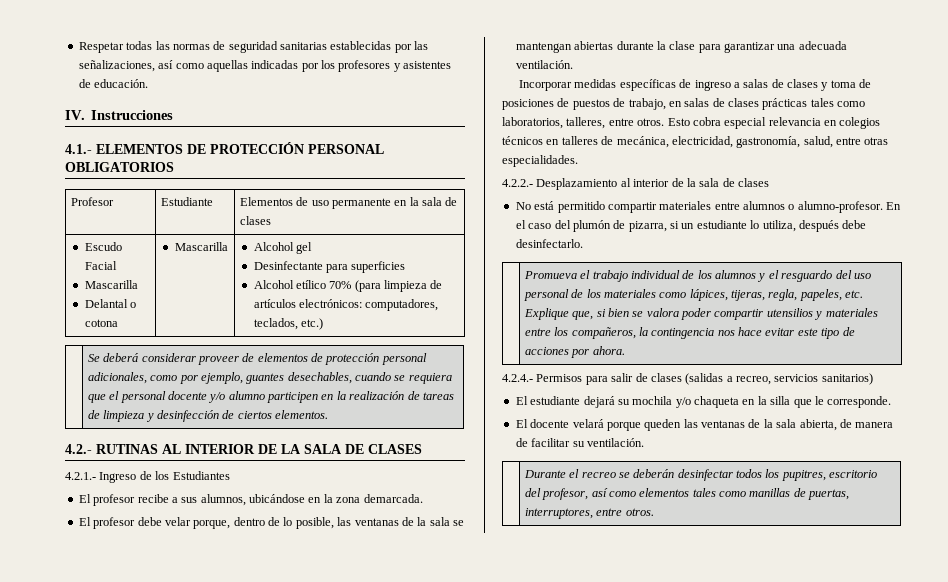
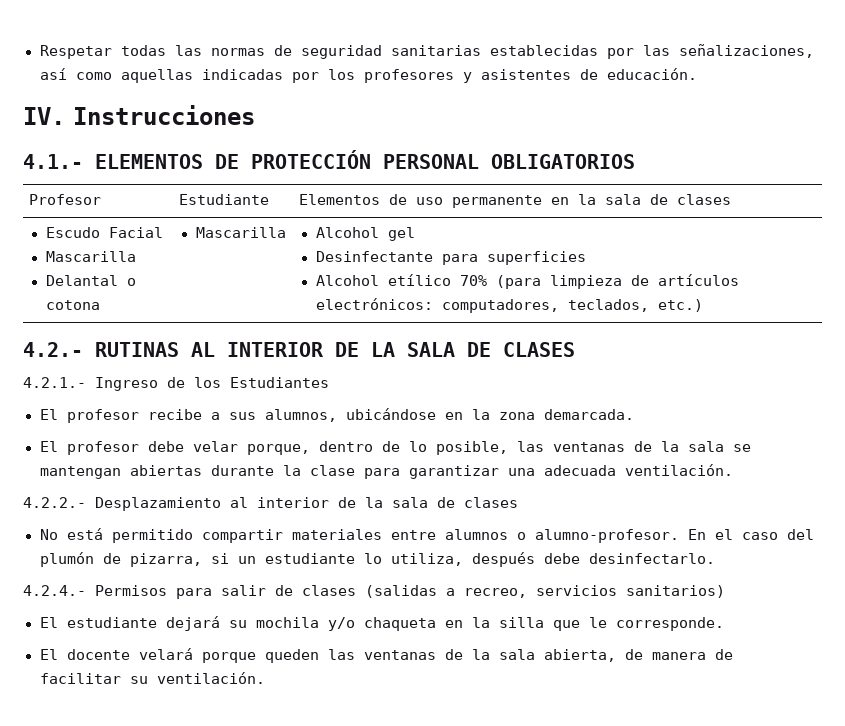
[87,353,427,365] [87,372,452,384] [87,391,454,403] [87,410,329,422] // | Se deberá considerar proveer de elementos de protección personal adicionales, como por ejemplo, guantes desechables, cuando se requiera que el personal docente y/o alumno participen en la realización de tareas de limpieza y desinfección de ciertos elementos. -> (703, 305) none
[519,79,872,91] [502,98,866,110] [502,117,881,129] [502,136,889,148] [502,155,578,167] // Incorporar medidas específicas de ingreso a salas de clases y toma de posiciones de puestos de trabajo, en salas de clases prácticas tales como laboratorios, talleres, entre otros. Esto cobra especial relevancia en colegios técnicos en talleres de mecánica, electricidad, gastronomía, salud, entre otras especialidades. -> (733, 470) none
[523,270,871,282] [523,289,864,301] [523,308,878,320] [524,327,855,339] [524,346,625,358] // | Promueva el trabajo individual de los alumnos y el resguardo del uso personal de los materiales como lápices, tijeras, regla, papeles, etc. Explique que, si bien se valora poder compartir utensilios y materiales entre los compañeros, la contingencia nos hace evitar este tipo de acciones por ahora. -> (715, 558) none
[523,469,878,481] [524,488,850,500] [524,508,654,519] // | Durante el recreo se deberán desinfectar todos los pupitres, escritorio del profesor, así como elementos tales como manillas de puertas, interruptores, entre otros. -> (265, 678) none

